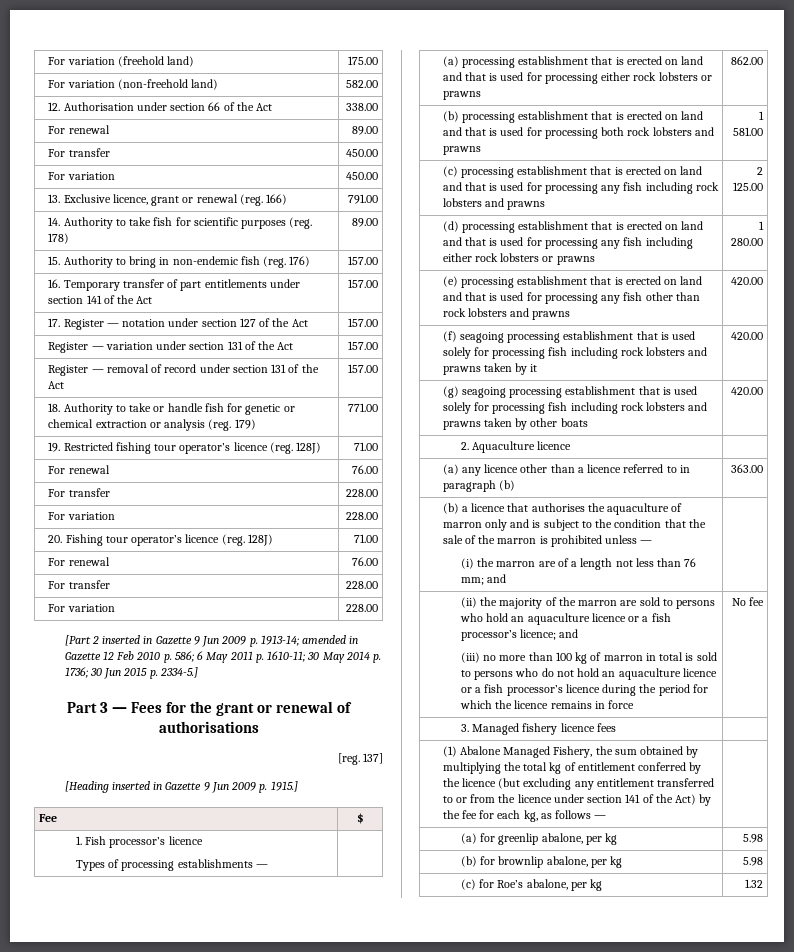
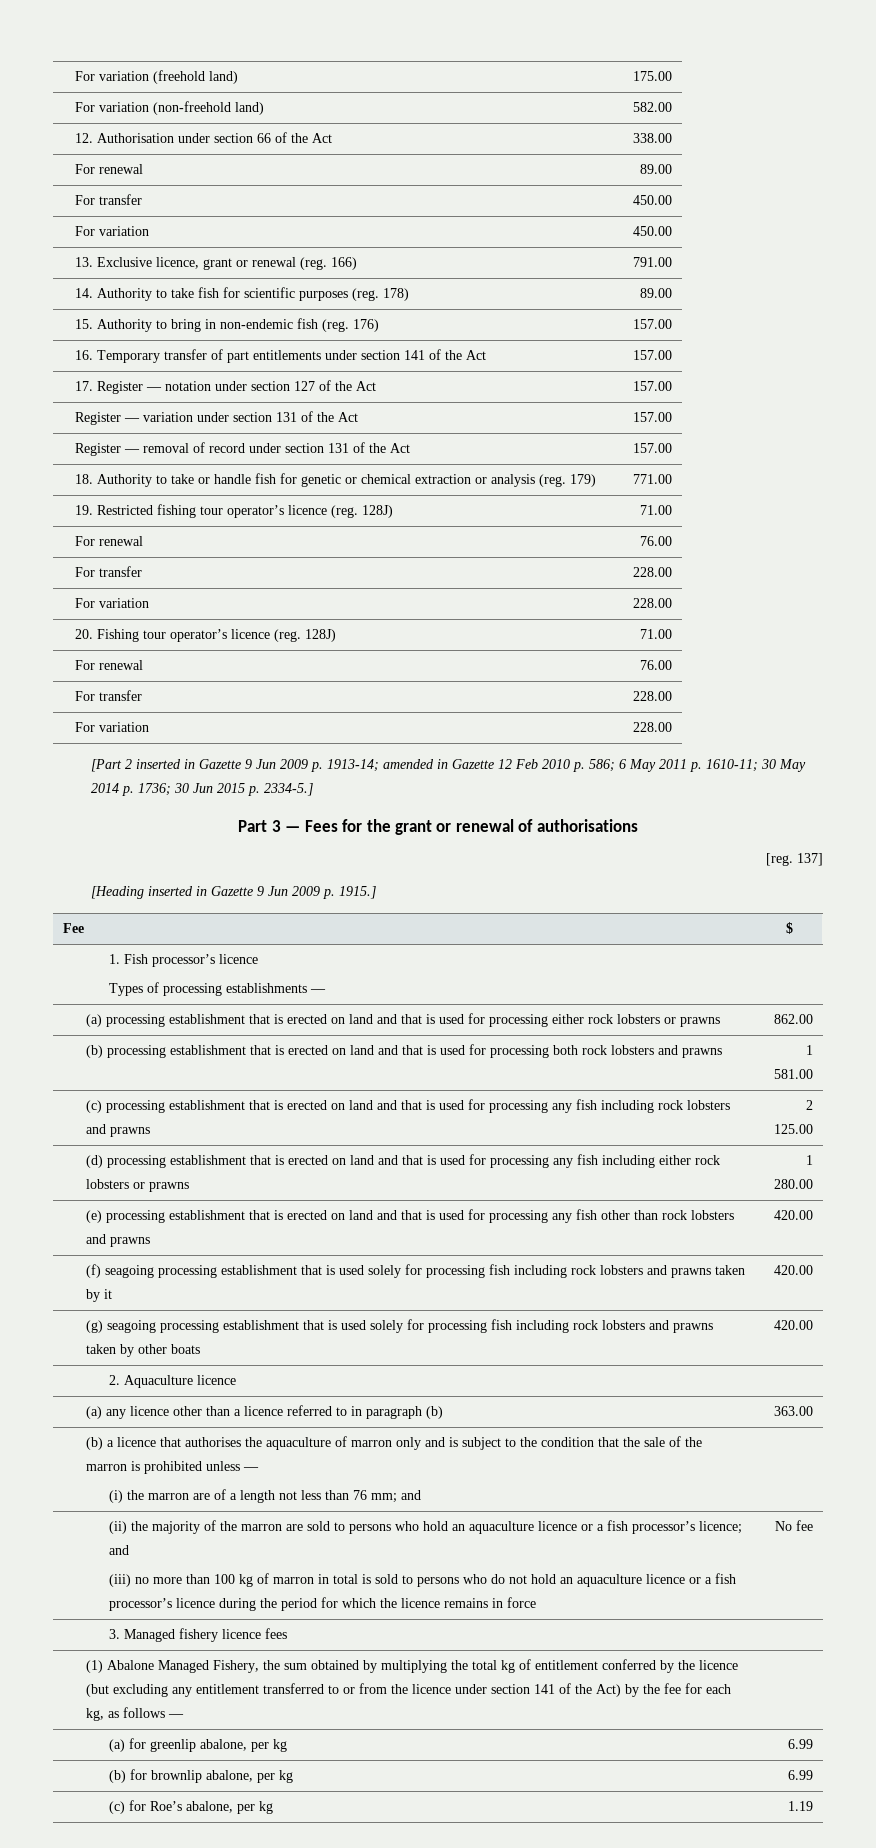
[742,834,763,843] 5.98 -> [787,1739,813,1749] 6.99
[742,857,763,866] 5.98 -> [787,1770,813,1780] 6.99
[744,879,763,888] 1.32 -> [787,1801,813,1811] 1.19

